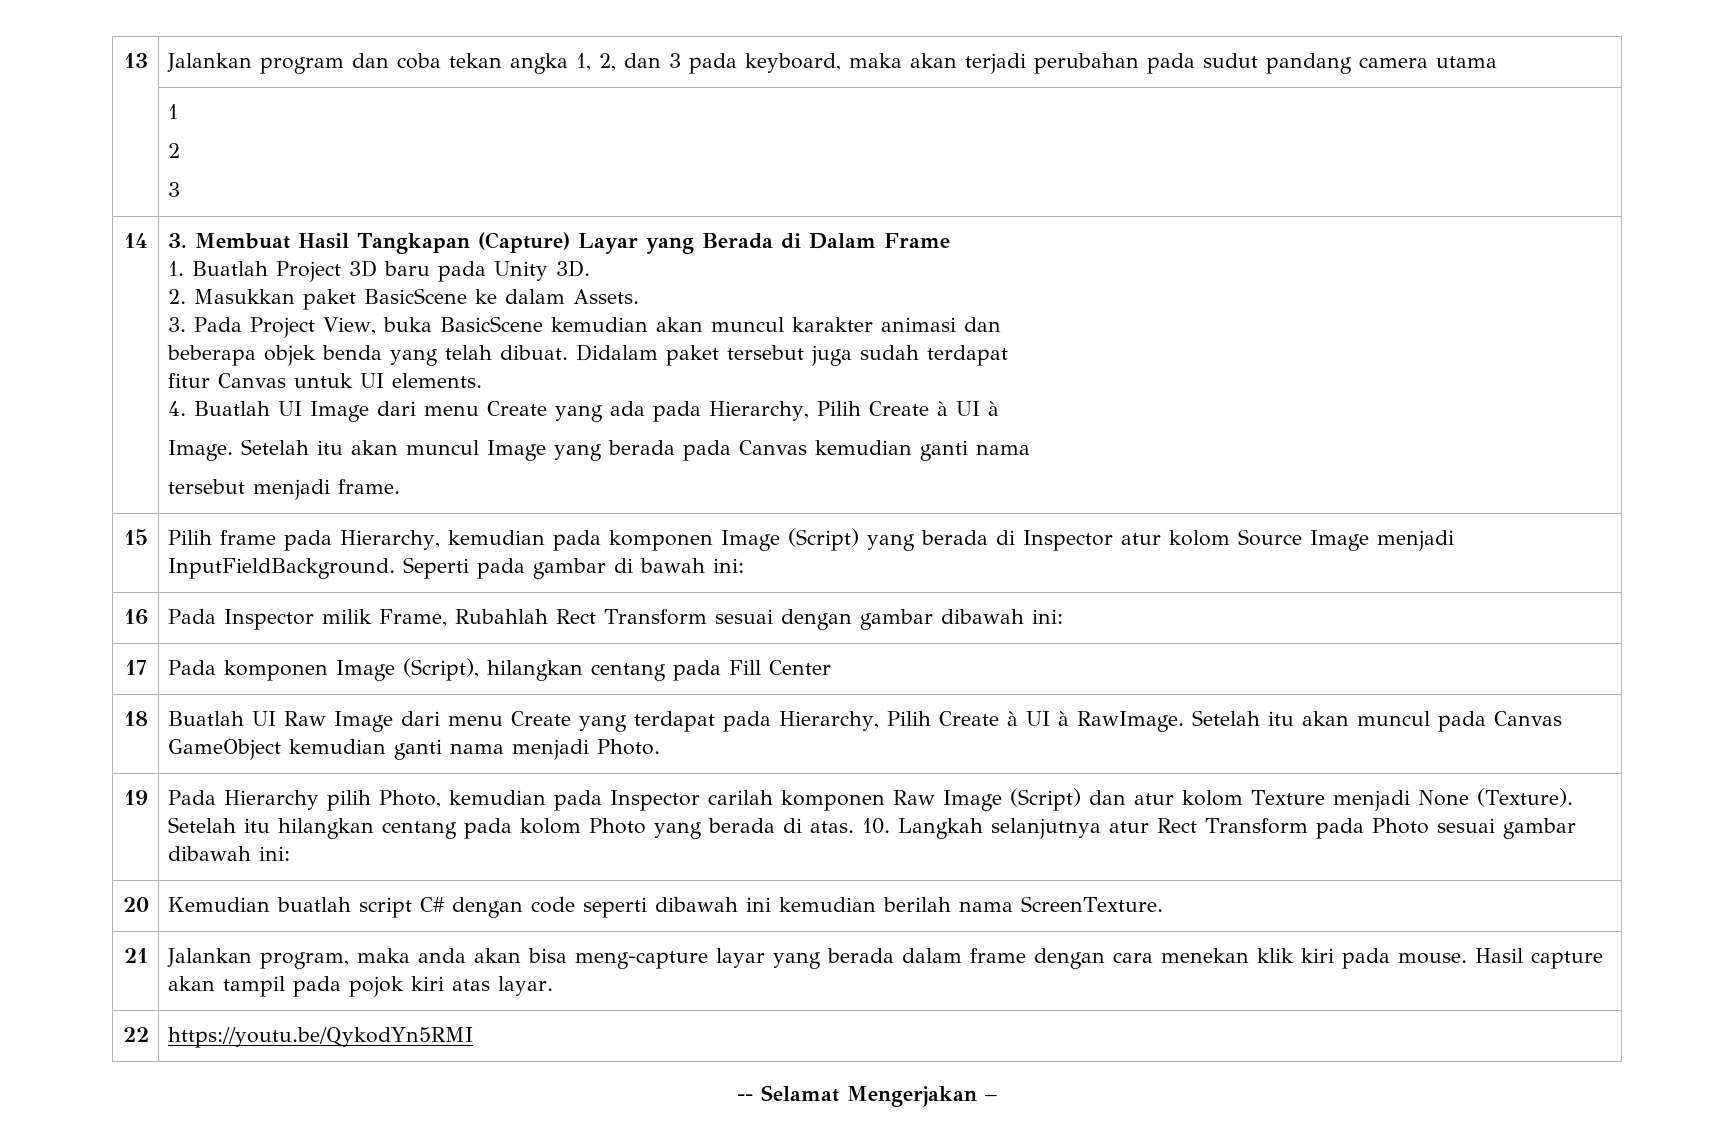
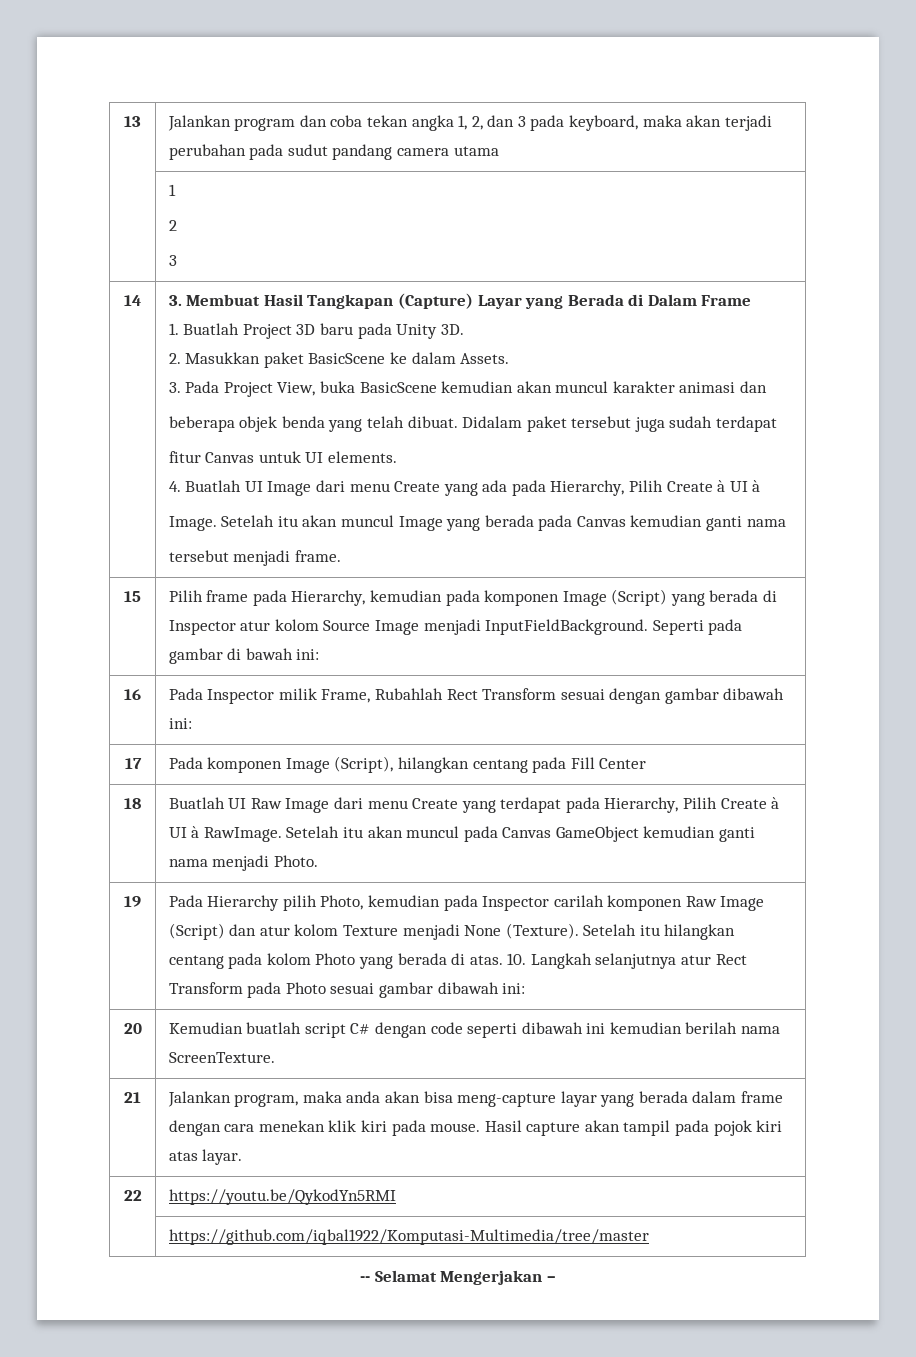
(473, 1037) none -> [168,1229,649,1245] // | https://github.com/iqbal1922/Komputasi-Multimedia/tree/master

